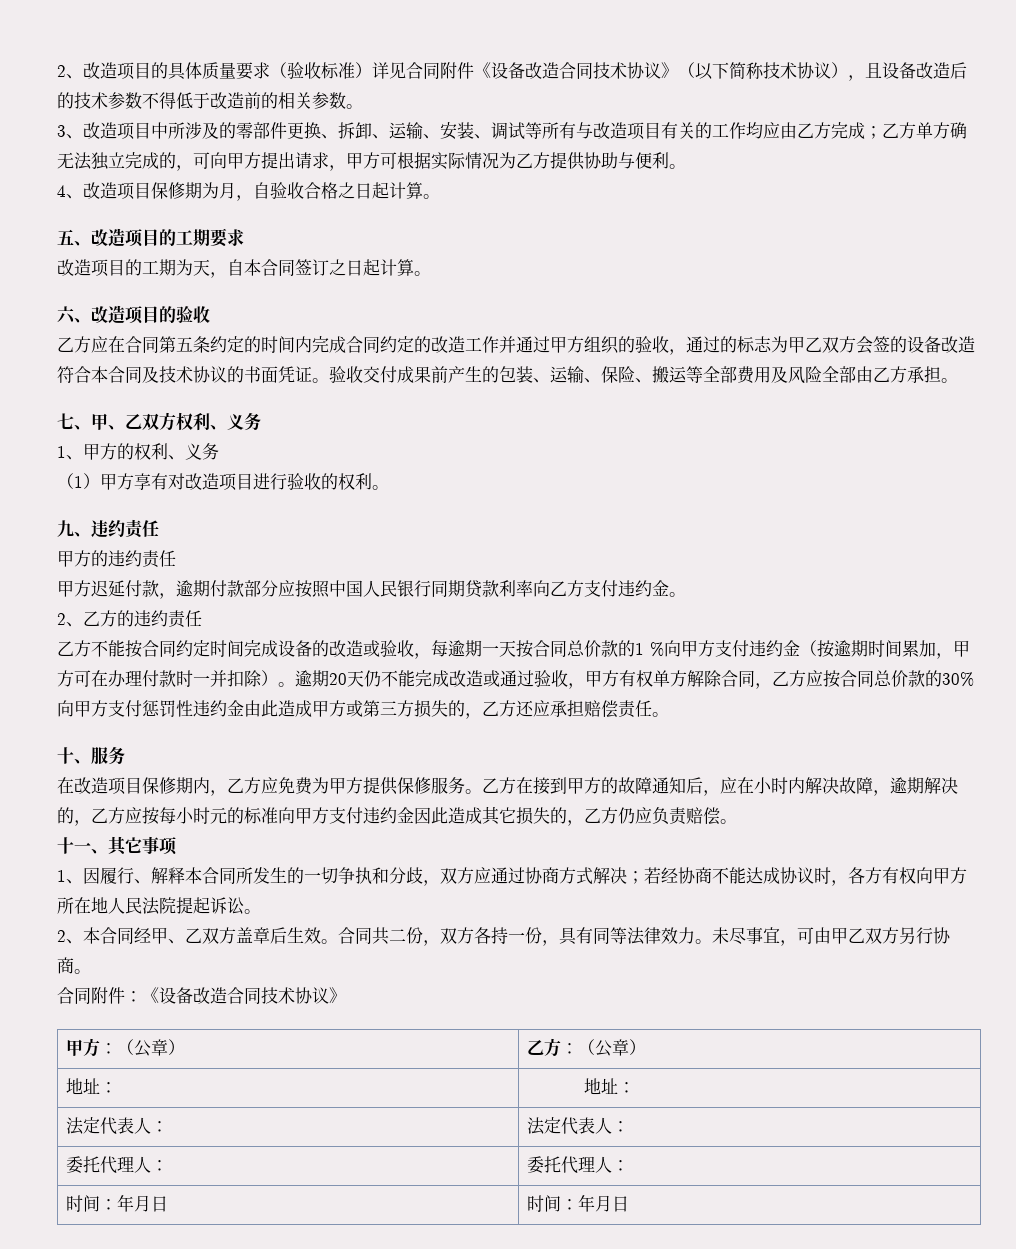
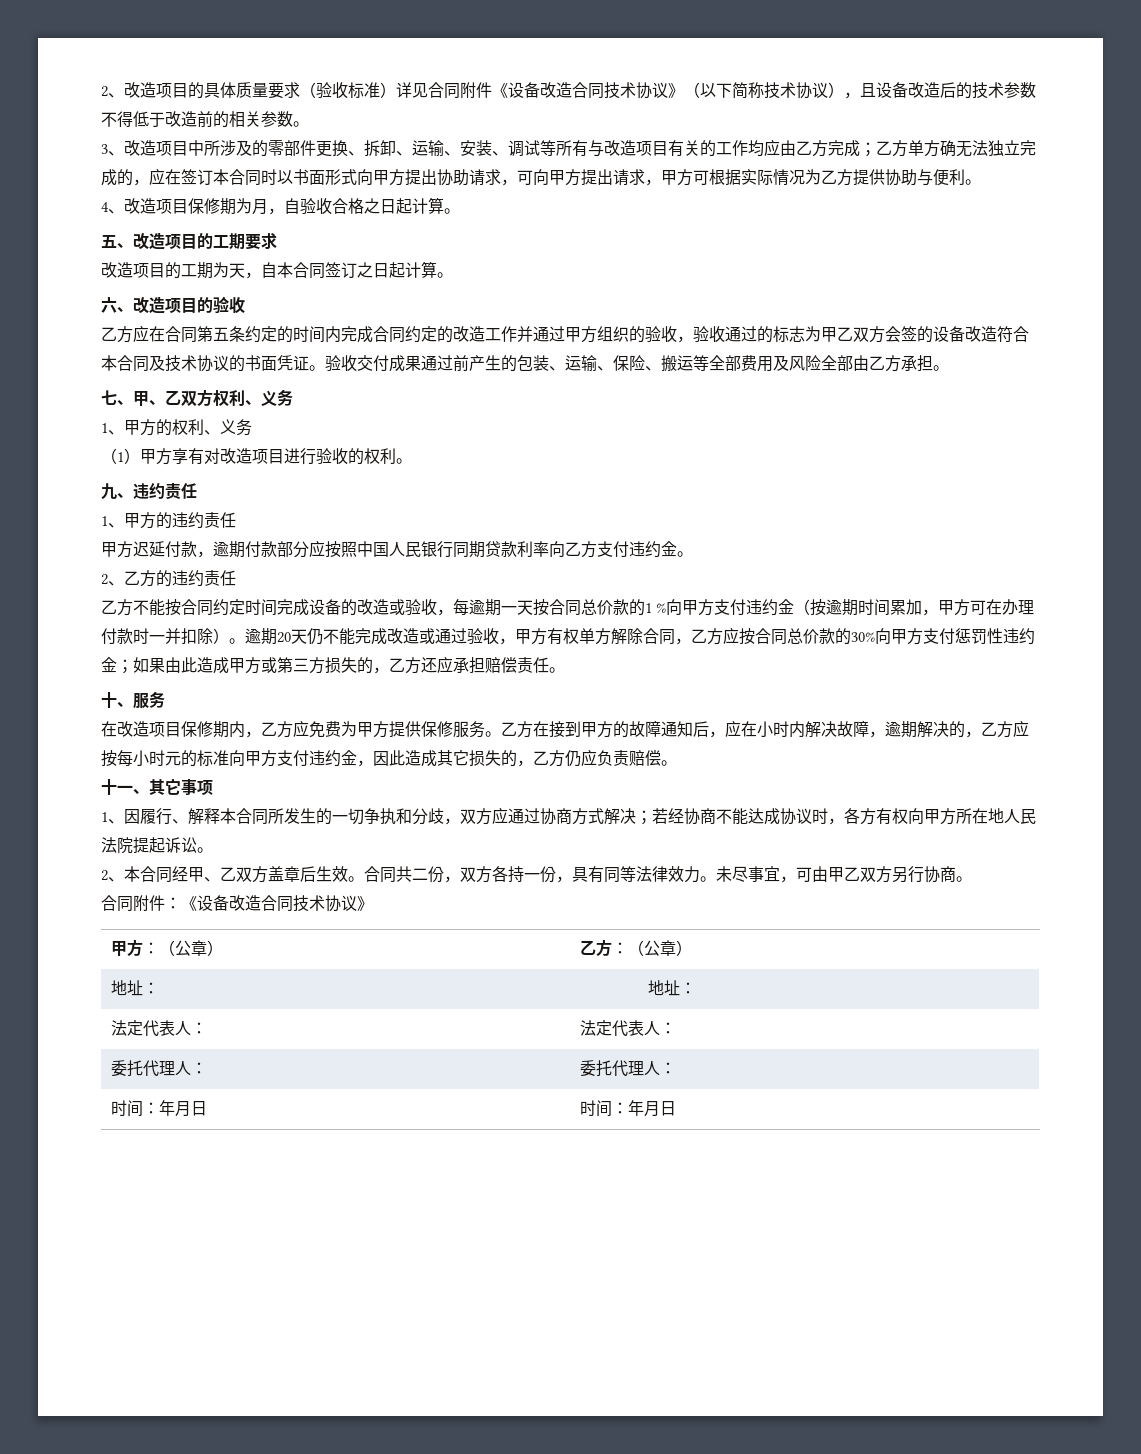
(193, 168) none -> [149,168,517,186] 应在签订本合同时以书面形式向甲方提出协助请求，
(686, 352) none -> [693,326,725,343] 验收
(431, 374) none -> [421,355,453,371] 通过
(159, 528) none -> [101,516,124,528] 1、
(244, 708) none -> [117,657,165,674] ；如果
(414, 815) none -> [357,760,373,767] ，

